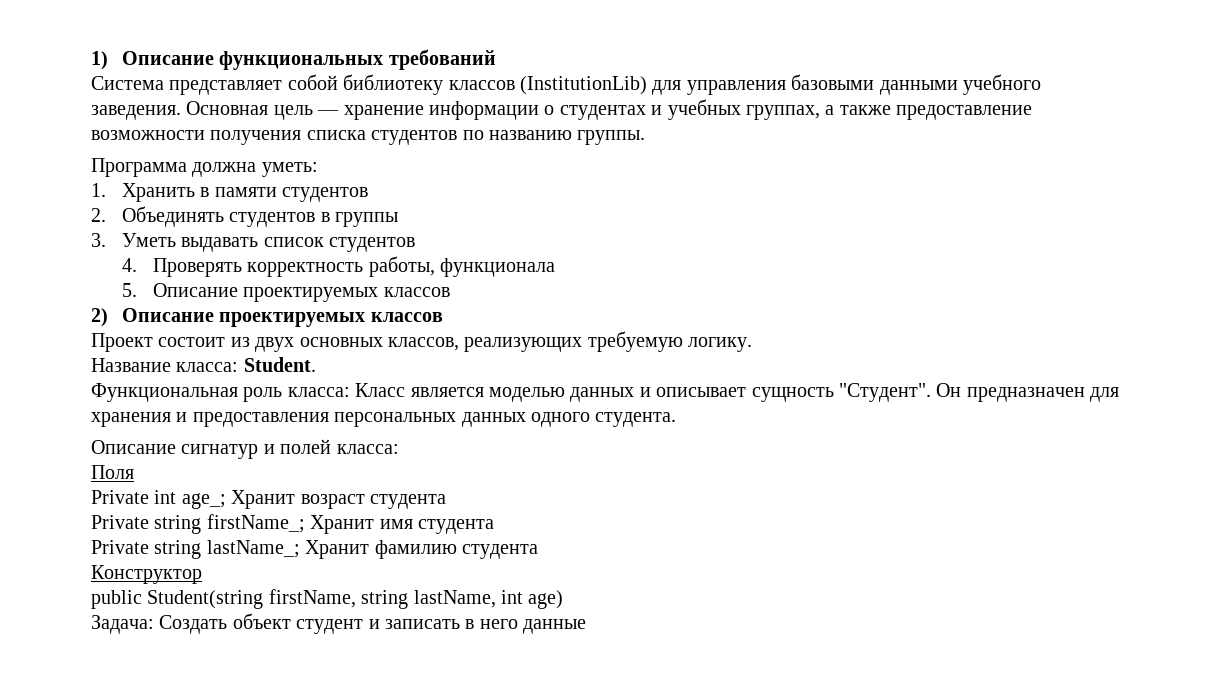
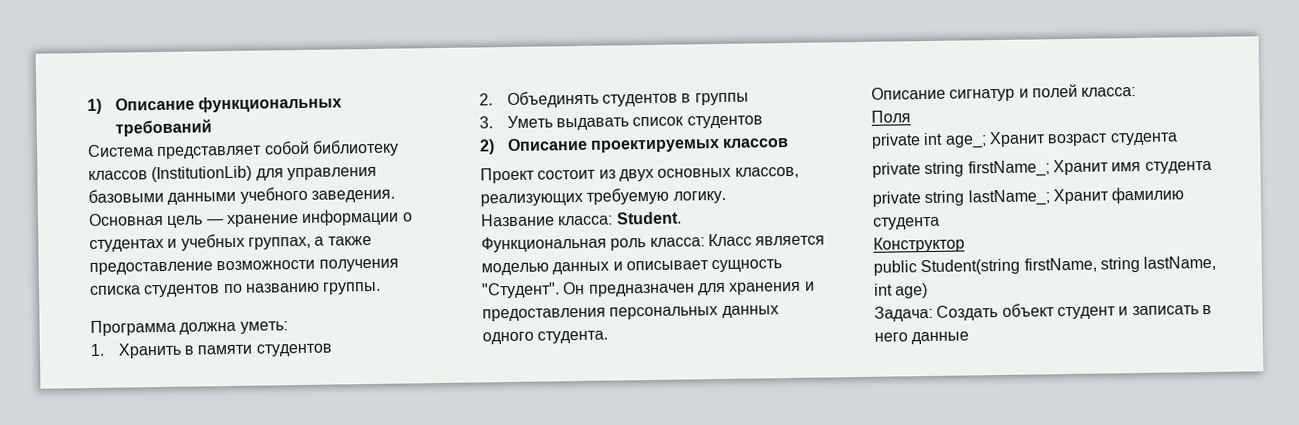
[121,256,556,277] [121,283,450,302] // 4. Проверять корректность работы, функционала // 5. Описание проектируемых классов -> (763, 122) none
[91,490,149,504] Private -> [871,133,921,149] private
[91,515,149,529] Private -> [872,162,921,178] private
[91,540,149,554] Private -> [872,191,921,207] private

